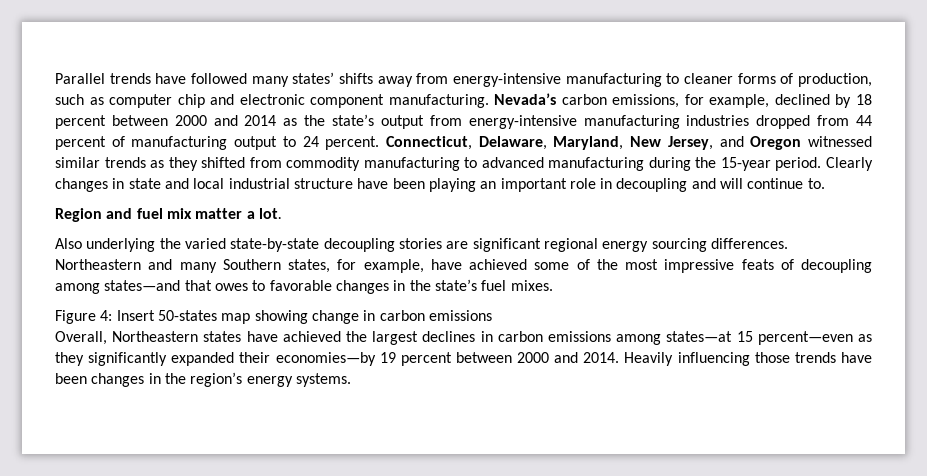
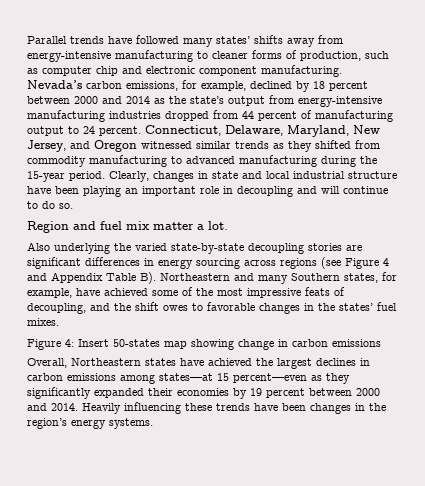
[826,157,873,171] Clearly -> [109,171,149,182] Clearly,
[807,178,825,189] to. -> [27,201,73,209] to do so.
[543,238,788,252] regional energy sourcing differences. -> [85,257,389,269] [27,272,156,284] differences in energy sourcing across regions (see Figure 4 and Appendix Table B).
[801,259,872,273] [55,280,212,294] decoupling among states—and that -> [27,302,159,314] decoupling, and the shift
[434,279,477,291] state’s -> [339,303,373,311] states’
[275,352,376,366] economies—by -> [177,388,247,399] economies by
[754,352,790,363] those -> [185,403,212,411] these

